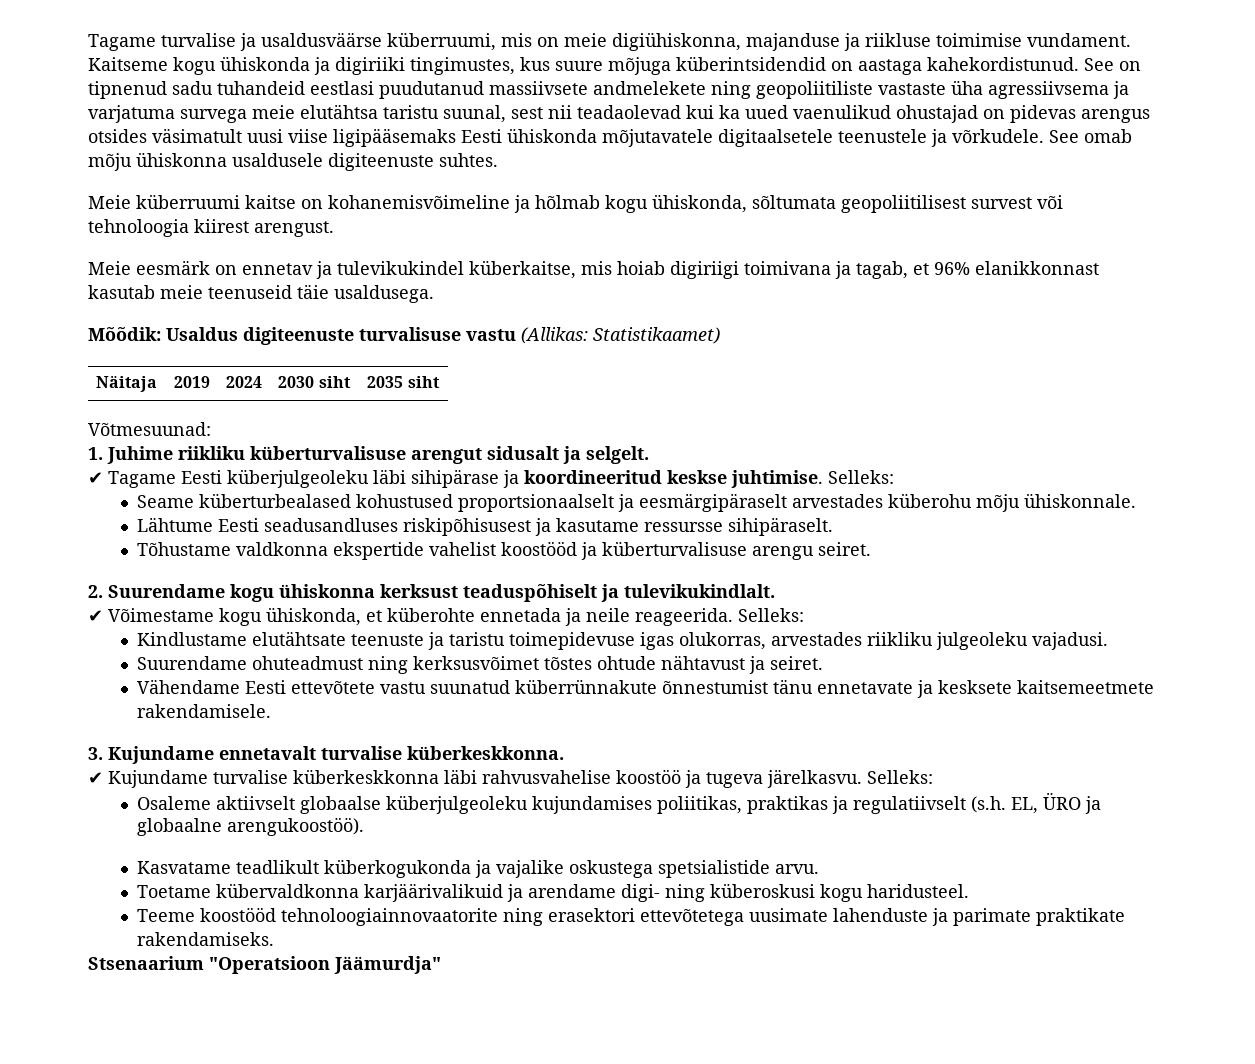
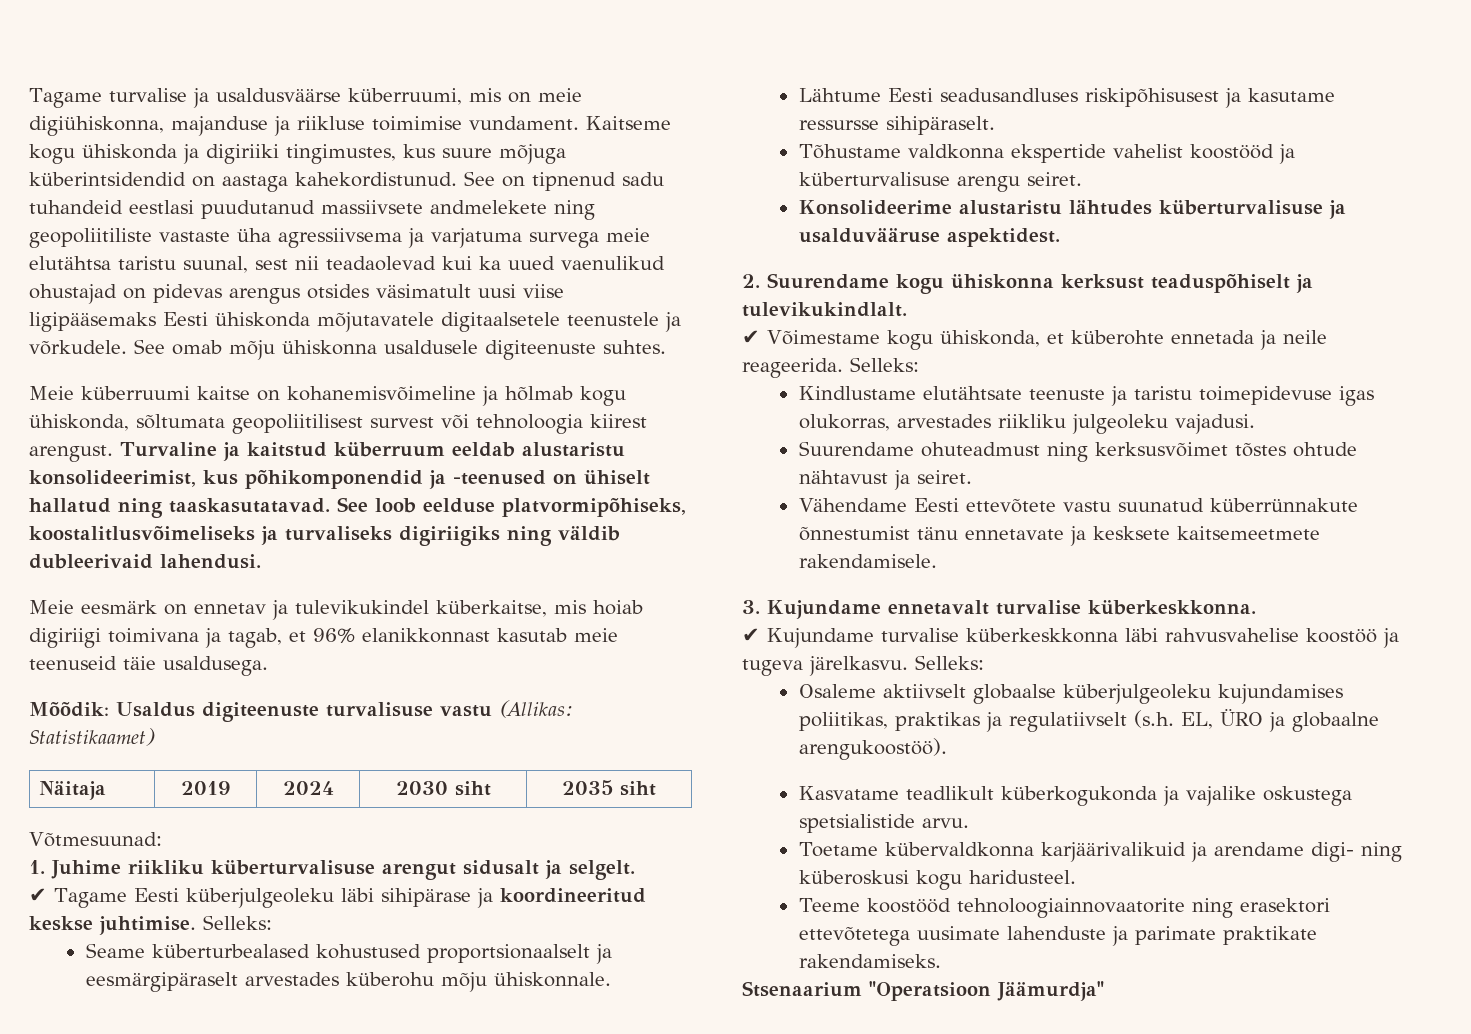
(334, 229) none -> [120,442,625,461] [29,470,650,489] [29,497,686,518] [29,526,620,546] [29,554,261,569] Turvaline ja kaitstud küberruum eeldab alustaristu konsolideerimist, kus põhikomponendid ja -teenused on ühiselt hallatud ning taaskasutatavad. See loob eelduse platvormipõhiseks, koostalitlusvõimeliseks ja turvaliseks digiriigiks ning väldib dubleerivaid lahendusi.
(872, 549) none -> [798,200,1346,219] [798,228,1060,247] // Konsolideerime alustaristu lähtudes küberturvalisuse ja usalduvääruse aspektidest.

